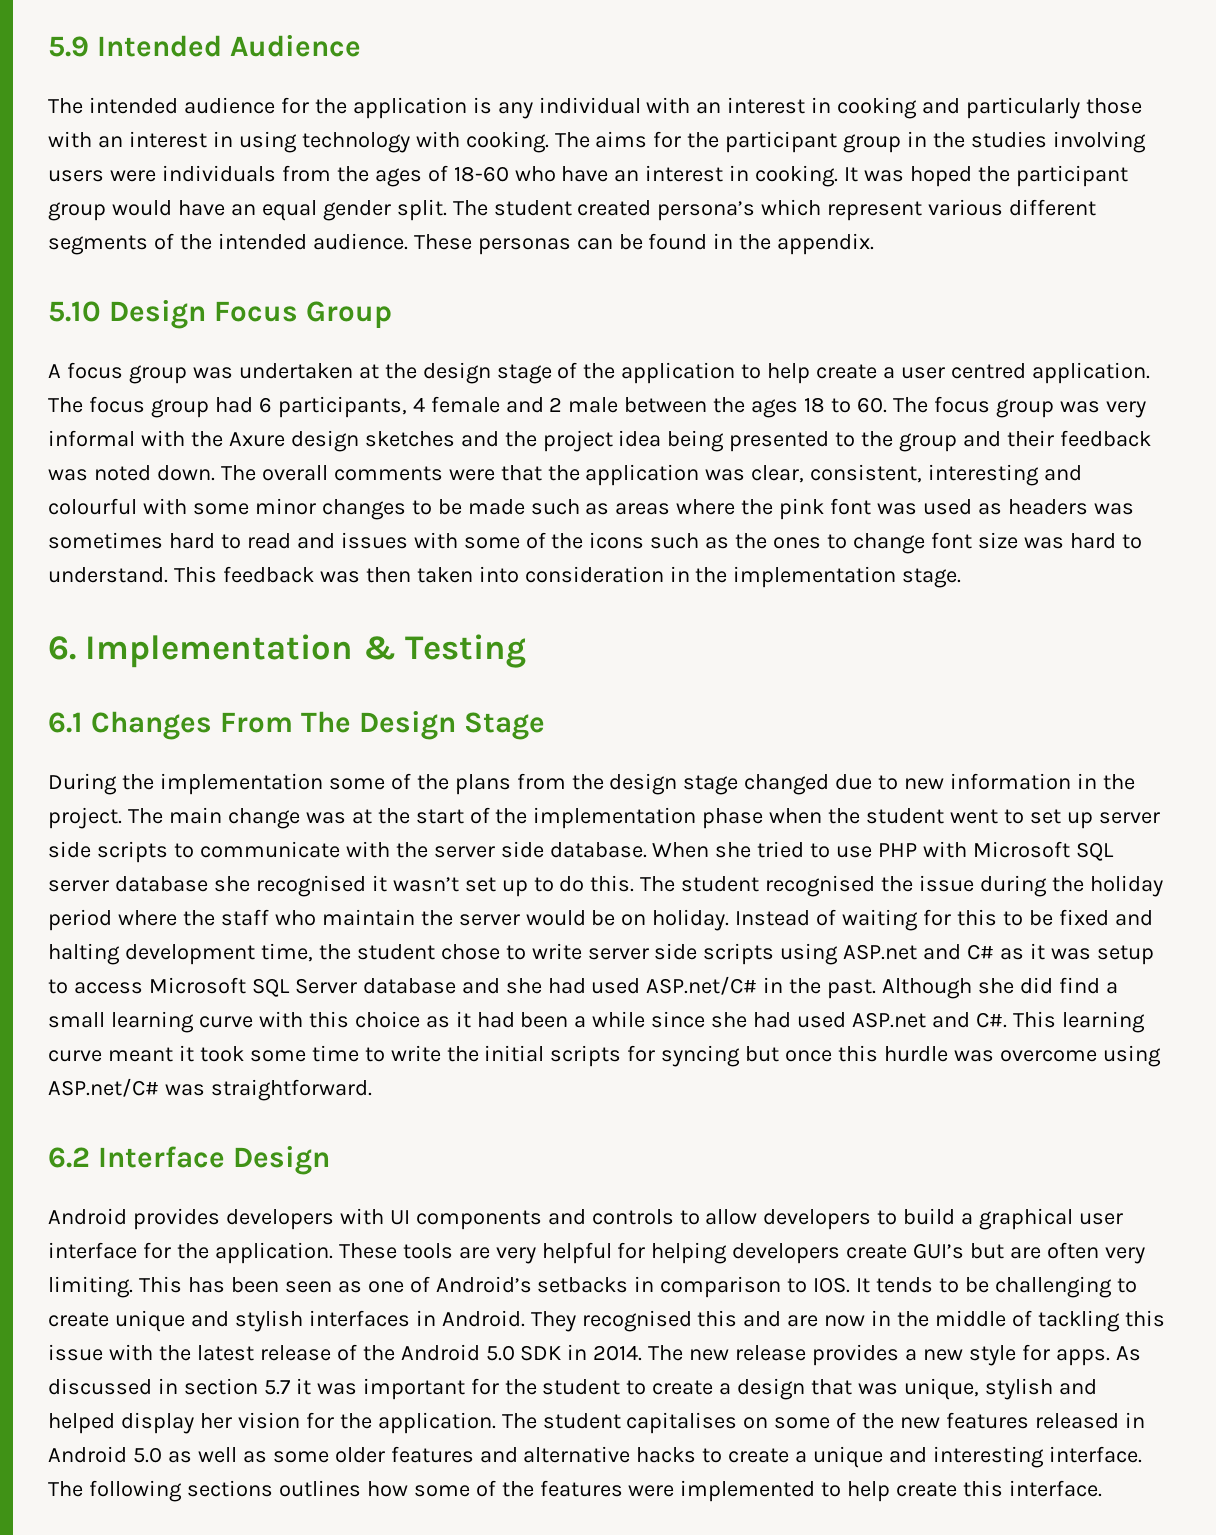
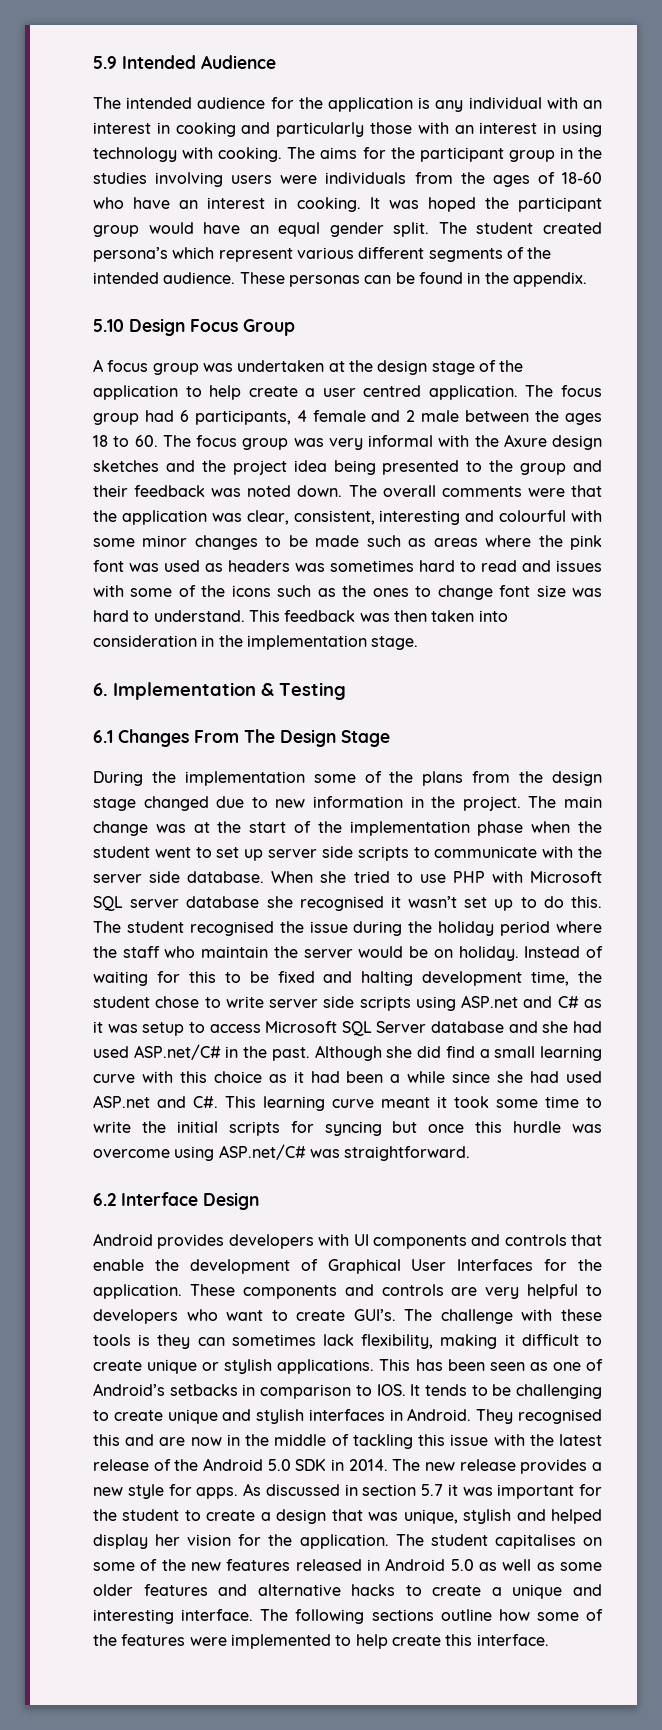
[679,1208,1124,1230] [48,1242,1145,1264] [48,1276,133,1298] to allow developers to build a graphical user interface for the application. These tools are very helpful for helping developers create GUI’s but are often very limiting. -> [571,1234,602,1246] [93,1259,602,1274] [93,1284,602,1299] [93,1309,602,1324] [93,1334,602,1349] [93,1359,375,1374] that enable the development of Graphical User Interfaces for the application. These components and controls are very helpful to developers who want to create GUI’s. The challenge with these tools is they can sometimes lack flexibility, making it difficult to create unique or stylish applications.
[278,1480,361,1497] outlines -> [440,1609,492,1621] outline

